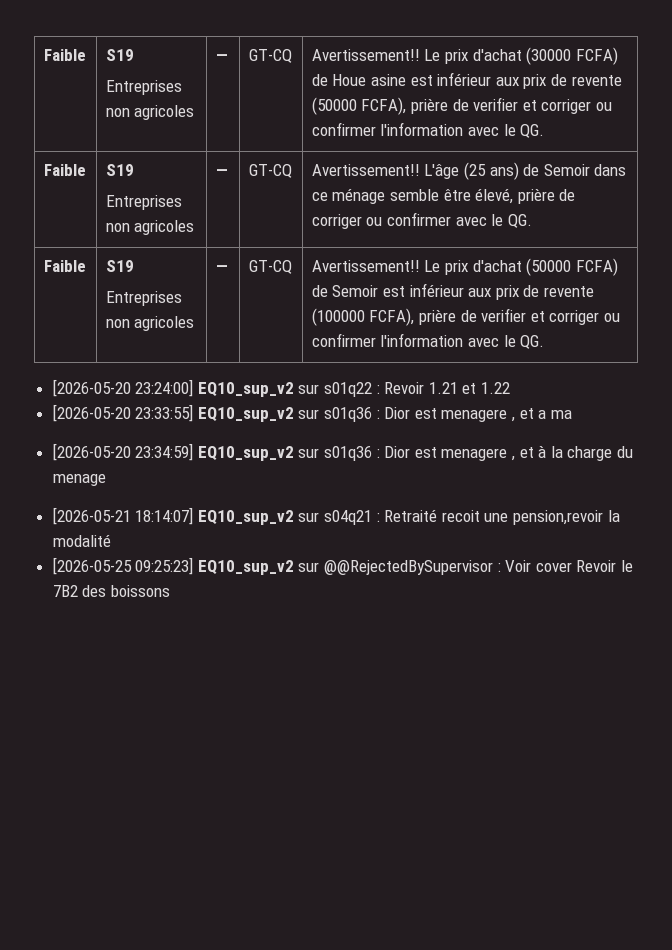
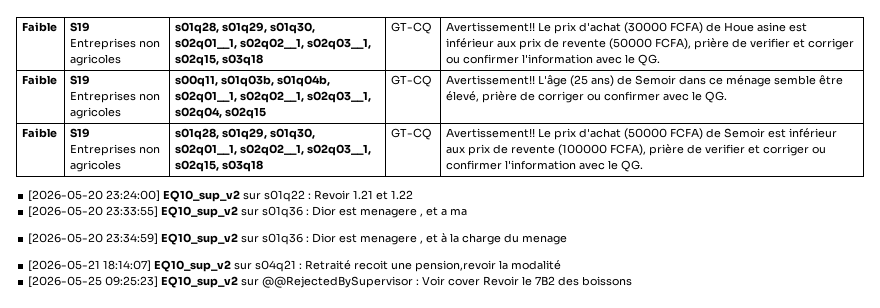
[43,49,86,61] [105,49,134,61] [105,80,182,95] [105,105,195,120] [215,54,228,61] Faible | S19 // Entreprises non agricoles | — -> [22,22,58,32] [70,22,91,32] [70,38,161,50] [70,54,122,66] [175,22,316,34] [175,38,372,50] [175,54,264,66] Faible | S19 // Entreprises non agricoles | s01q28, s01q29, s01q30, s02q01__1, s02q02__1, s02q03__1, s02q15, s03q18
[215,169,228,176] — -> [175,75,331,87] [175,91,372,103] [175,107,267,119] s00q11, s01q03b, s01q04b, s02q01__1, s02q02__1, s02q03__1, s02q04, s02q15
[215,265,228,272] — -> [175,128,316,140] [175,144,372,156] [175,160,264,172] s01q28, s01q29, s01q30, s02q01__1, s02q02__1, s02q03__1, s02q15, s03q18

